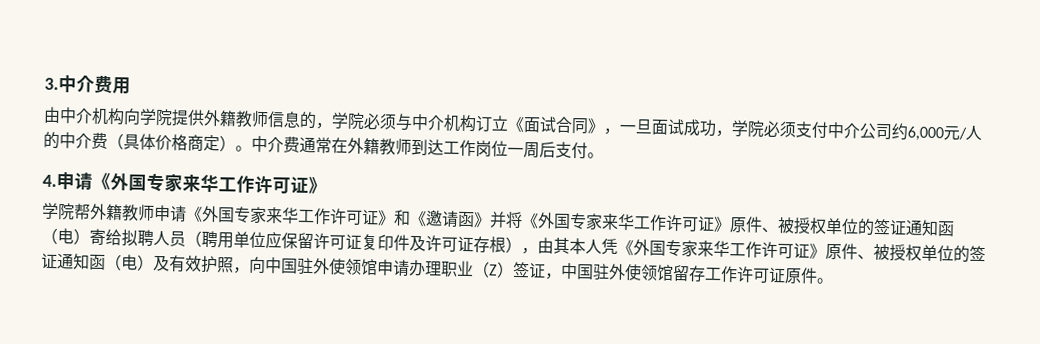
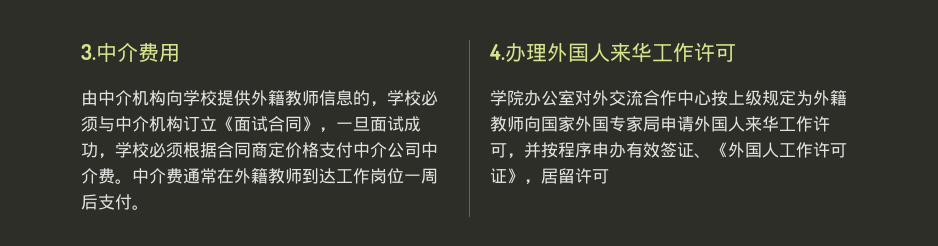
[155,108,173,127] 院 -> [200,90,217,106] 校
[347,112,365,130] 院 -> [404,90,421,106] 校
[747,120,982,142] [43,131,236,152] 院必须支付中介公司约6,000元/人的中介费（具体价格商定） -> [132,142,438,158] [81,168,115,184] 校必须根据合同商定价格支付中介公司中介费
[56,171,327,195] [42,202,955,237] [41,227,986,263] [41,252,834,285] 申请《外国专家来华工作许可证》 // 学院帮外籍教师申请《外国专家来华工作许可证》和《邀请函》并将《外国专家来华工作许可证》原件、被授权单位的签证通知函（电）寄给拟聘人员（聘用单位应保留许可证复印件及许可证存根），由其本人凭《外国专家来华工作许可证》原件、被授权单位的签证通知函（电）及有效护照，向中国驻外使领馆申请办理职业（Z）签证，中国驻外使领馆留存工作许可证原件。 -> [505,42,736,62] [490,90,847,106] [490,116,830,132] [490,142,847,159] [490,168,609,185] 办理外国人来华工作许可 // 学院办公室对外交流合作中心按上级规定为外籍教师向国家外国专家局申请外国人来华工作许可，并按程序申办有效签证、《外国人工作许可证》，居留许可

